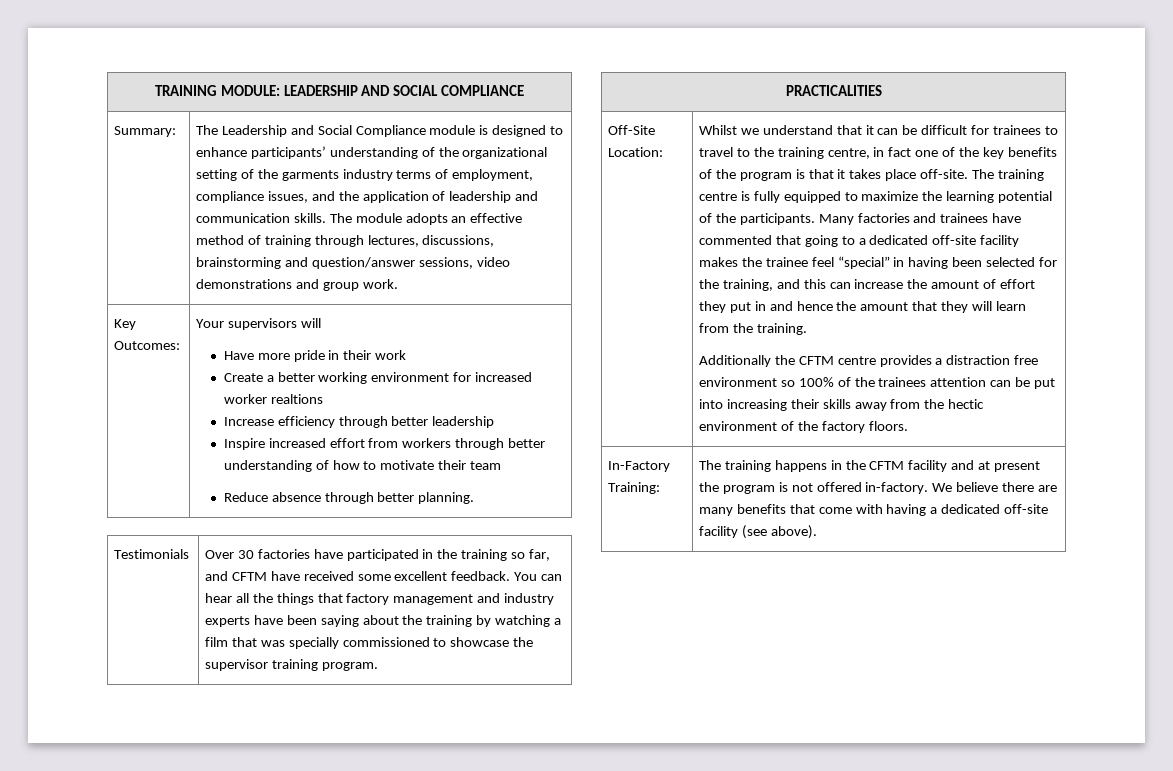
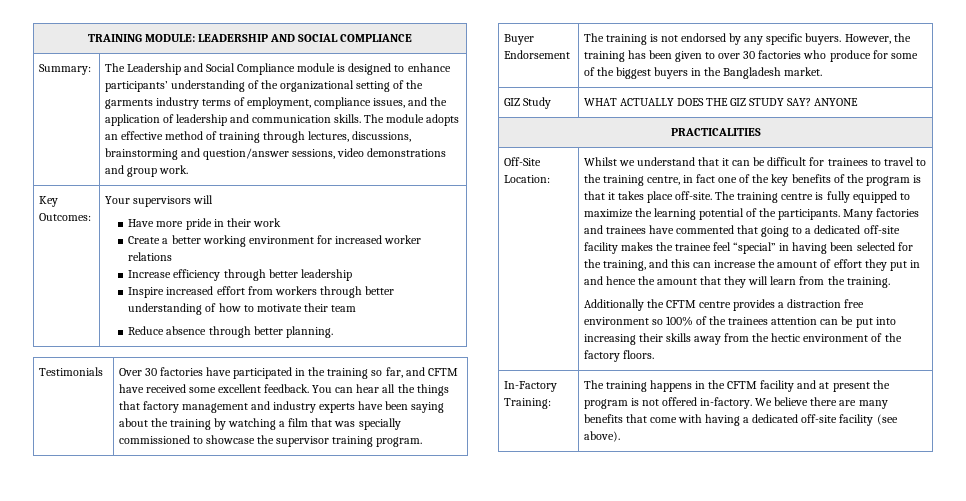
[270,394,323,404] realtions -> [128,252,173,261] relations
(378, 666) none -> [503,34,534,45] [503,50,570,59] [583,33,911,45] [583,50,918,62] [583,67,823,79] [503,97,551,109] [583,98,859,106] // Buyer Endorsement | The training is not endorsed by any specific buyers. However, the training has been given to over 30 factories who produce for some of the biggest buyers in the Bangladesh market. // GIZ Study | WHAT ACTUALLY DOES THE GIZ STUDY SAY? ANYONE

